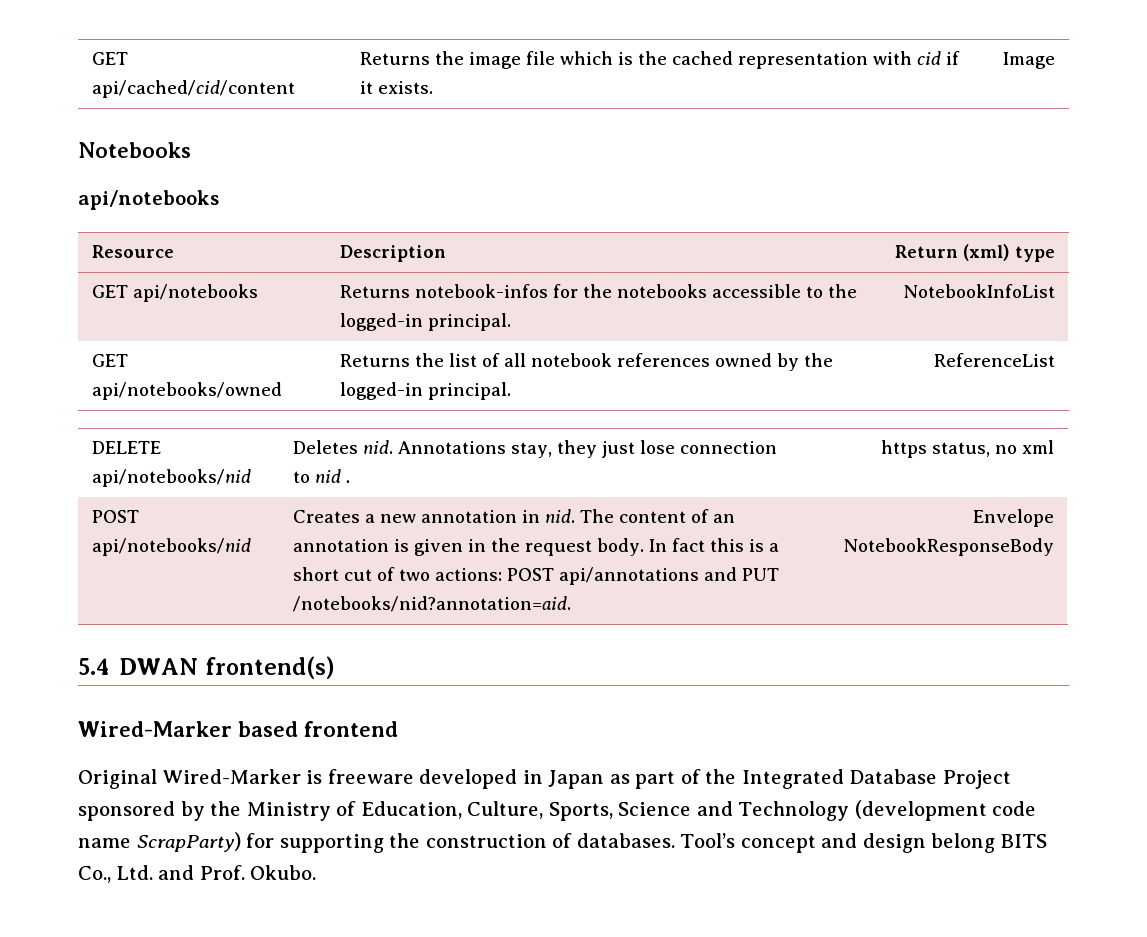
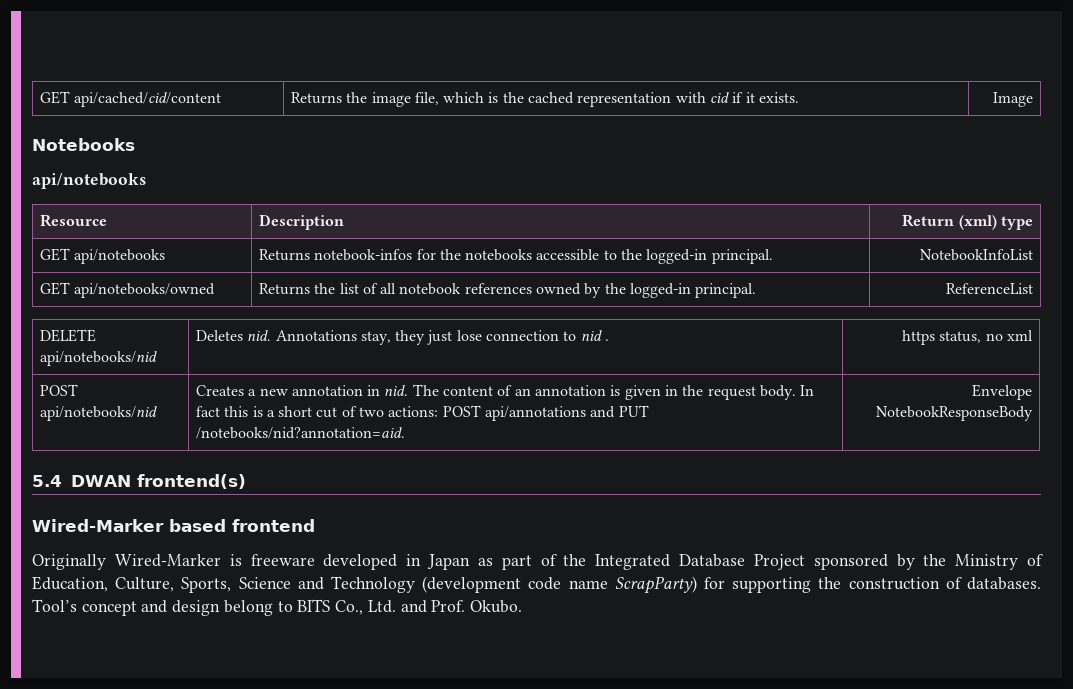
[526,51,556,65] file -> [414,92,439,105] file,
[78,769,157,789] Original -> [32,554,106,570] Originally
(996, 843) none -> [277,601,293,612] to

